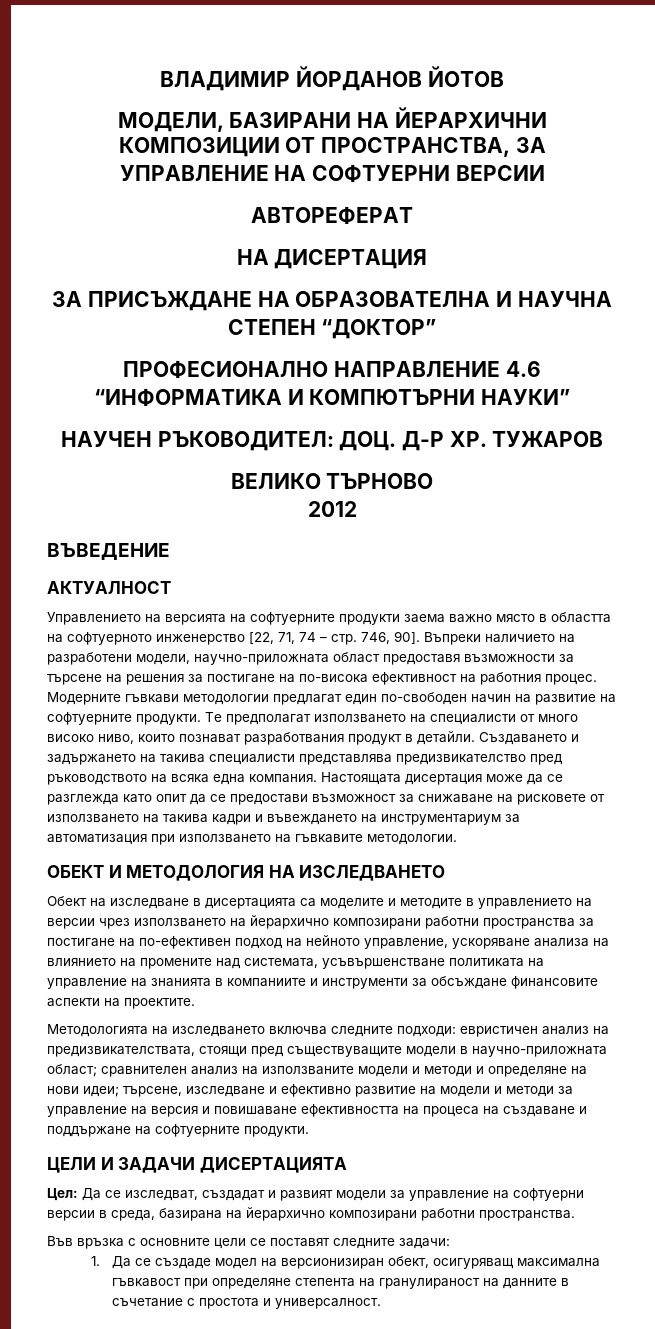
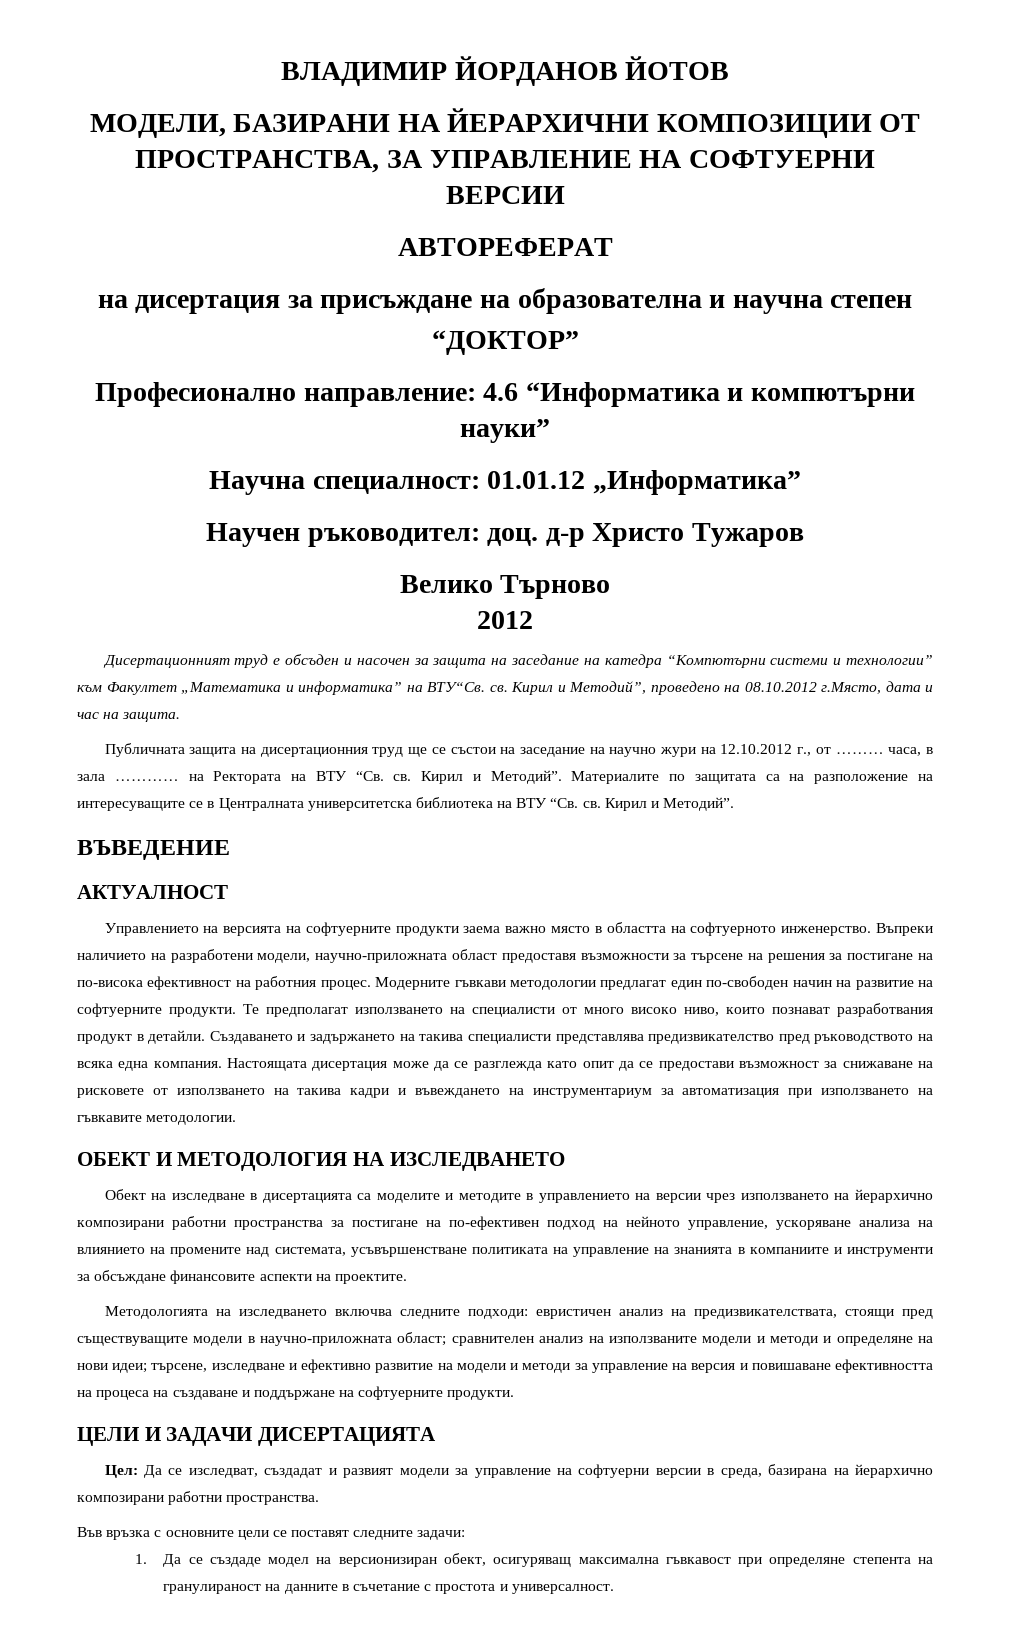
[236,249,428,269] [52,291,612,311] [227,319,437,339] [123,360,541,378] [93,388,571,406] [60,431,604,451] [230,473,434,489] [307,501,357,517] НА ДИСЕРТАЦИЯ // ЗА ПРИСЪЖДАНЕ НА ОБРАЗОВАТЕЛНА И НАУЧНА СТЕПЕН “ДОКТОР” // ПРОФЕСИОНАЛНО НАПРАВЛЕНИЕ 4.6 “ИНФОРМАТИКА И КОМПЮТЪРНИ НАУКИ” // НАУЧЕН РЪКОВОДИТЕЛ: ДОЦ. Д-Р ХР. ТУЖАРОВ // ВЕЛИКО ТЪРНОВО // 2012 -> [97,288,913,314] [431,330,579,355] [95,382,915,407] [460,419,550,443] [209,470,801,495] [206,523,804,547] [399,575,611,599] [477,611,533,629] [102,654,933,668] [77,681,933,695] [77,712,181,722] [104,743,934,757] [77,770,933,784] [77,797,735,811] на дисертация за присъждане на образователна и научна степен // “ДОКТОР” // Професионално направление: 4.6 “Информатика и компютърни науки” // Научна специалност: 01.01.12 „Информатика” // Научен ръководител: доц. д-р Христо Тужаров // Велико Търново // 2012 // Дисертационният труд е обсъден и насочен за защита на заседание на катедра “Компютърни системи и технологии” към Факултет „Математика и информатика” на ВТУ“Св. св. Кирил и Методий”, проведено на 08.10.2012 г.Място, дата и час на защита. // Публичната защита на дисертационния труд ще се състои на заседание на научно жури на 12.10.2012 г., от ……… часа, в зала ………… на Ректората на ВТУ “Св. св. Кирил и Методий”. Материалите по защитата са на разположение на интересуващите се в Централната университетска библиотека на ВТУ “Св. св. Кирил и Методий”.
[156,631,420,645] инженерство [22, 71, 74 – стр. 746, 90]. -> [781,926,872,936] инженерство.

